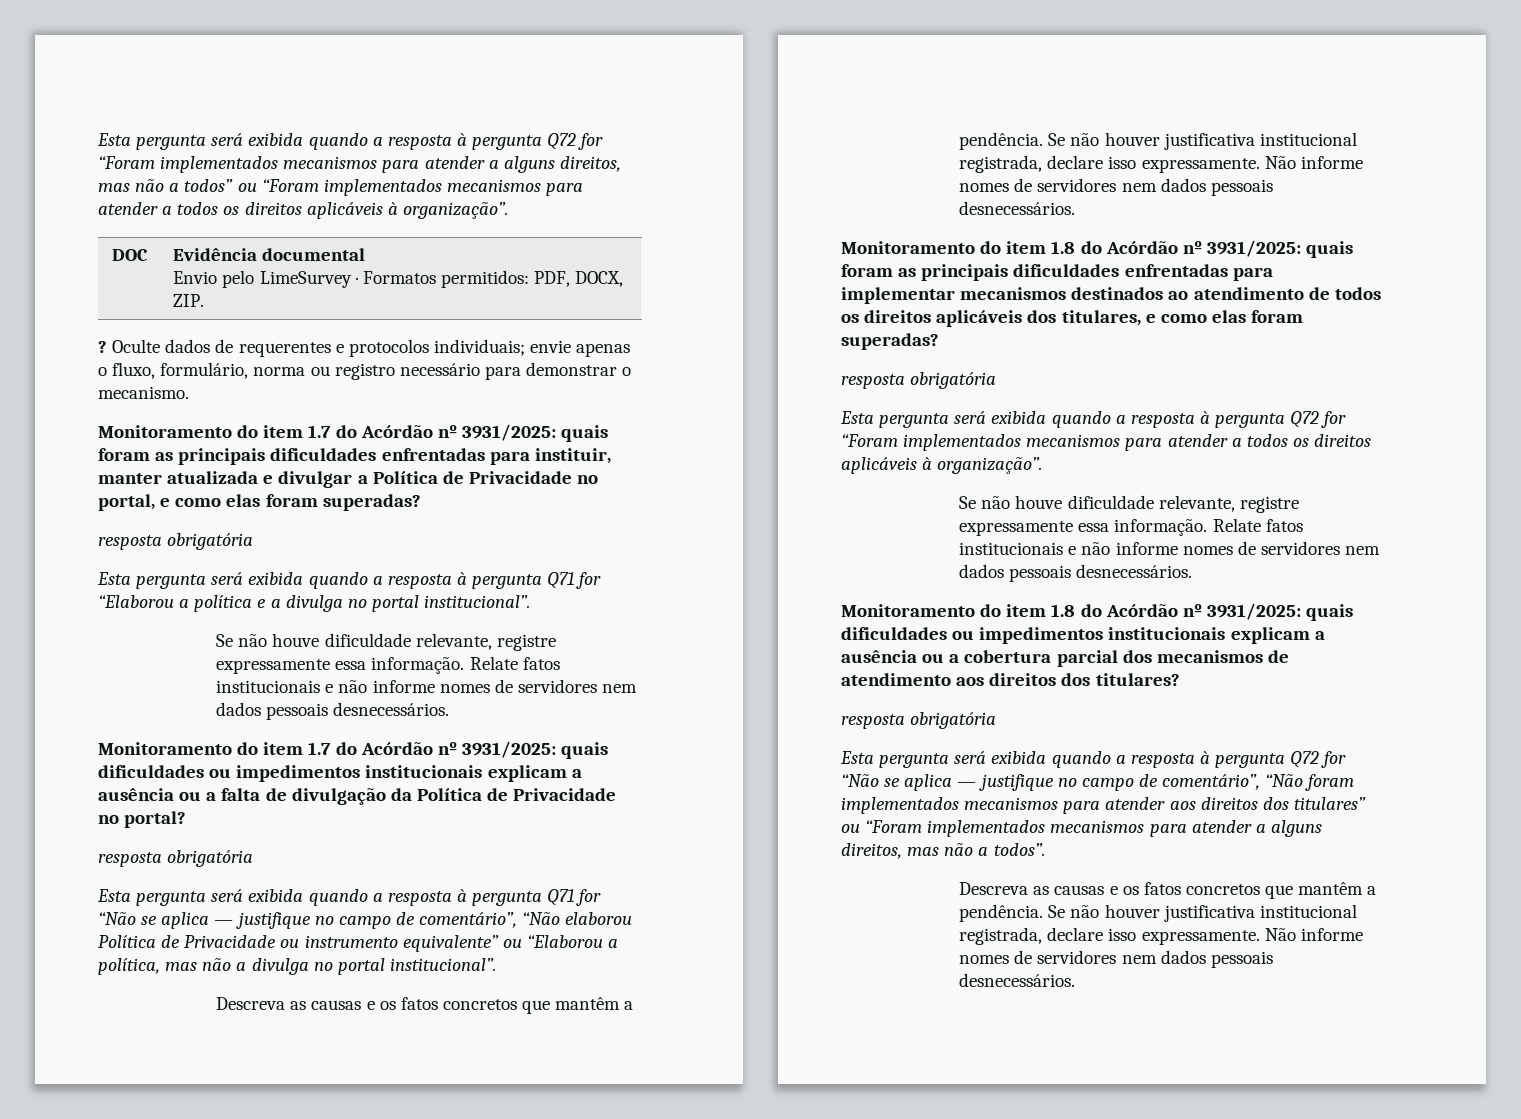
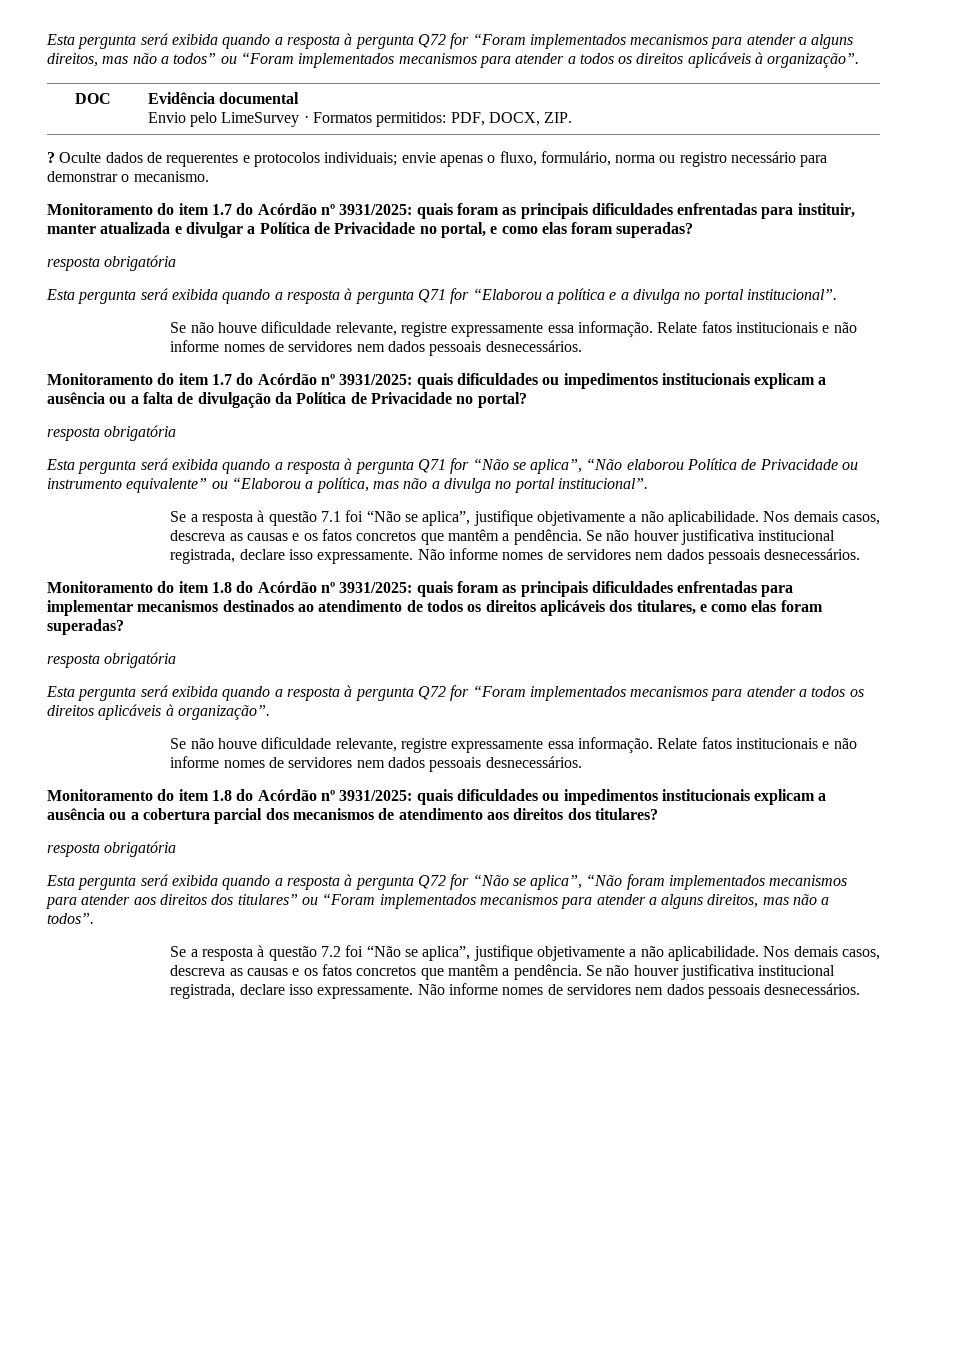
[161,912,518,929] aplica — justifique no campo de comentário”, -> [530,459,583,474] aplica”,
[216,997,286,1010] Descreva -> [170,510,880,526] [170,530,226,541] Se a resposta à questão 7.1 foi “Não se aplica”, justifique objetivamente a não aplicabilidade. Nos demais casos, descreva
[904,774,1261,791] aplica — justifique no campo de comentário”, -> [530,875,583,890] aplica”,
[959,882,1029,895] Descreva -> [170,945,880,961] [170,965,226,976] Se a resposta à questão 7.2 foi “Não se aplica”, justifique objetivamente a não aplicabilidade. Nos demais casos, descreva

